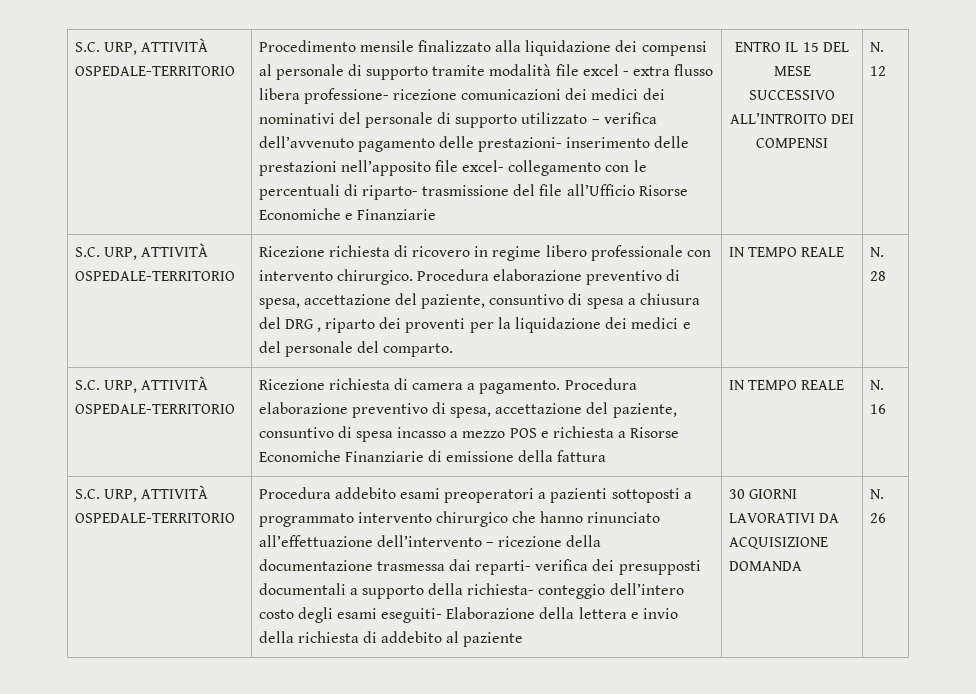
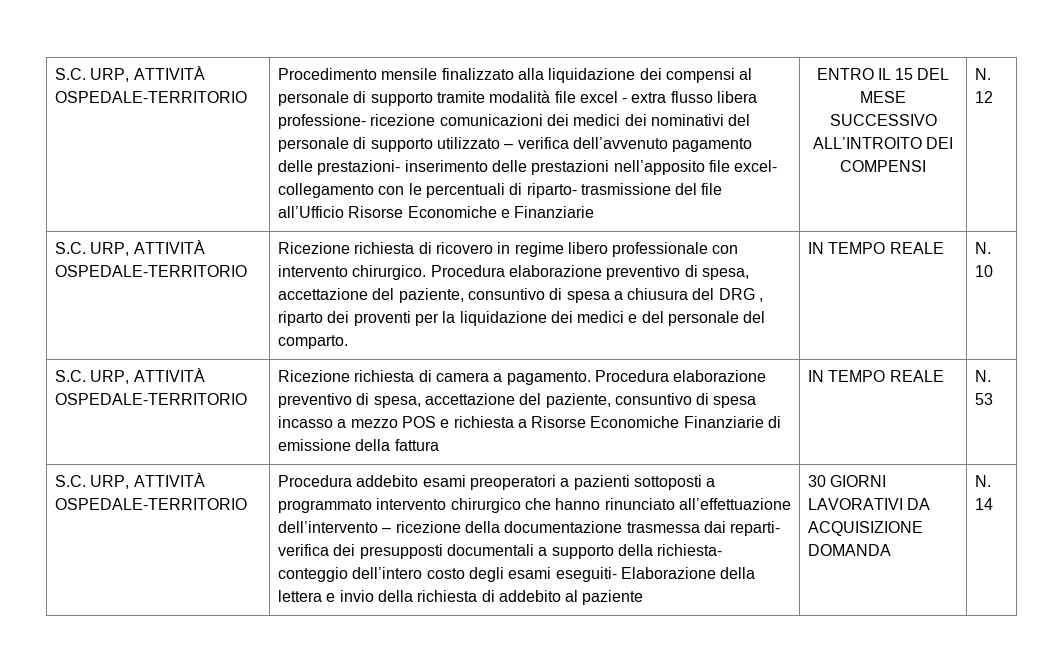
[869,271,886,281] 28 -> [974,265,993,277] 10
[869,404,886,414] 16 -> [974,393,993,405] 53
[869,513,886,523] 26 -> [974,498,993,510] 14

